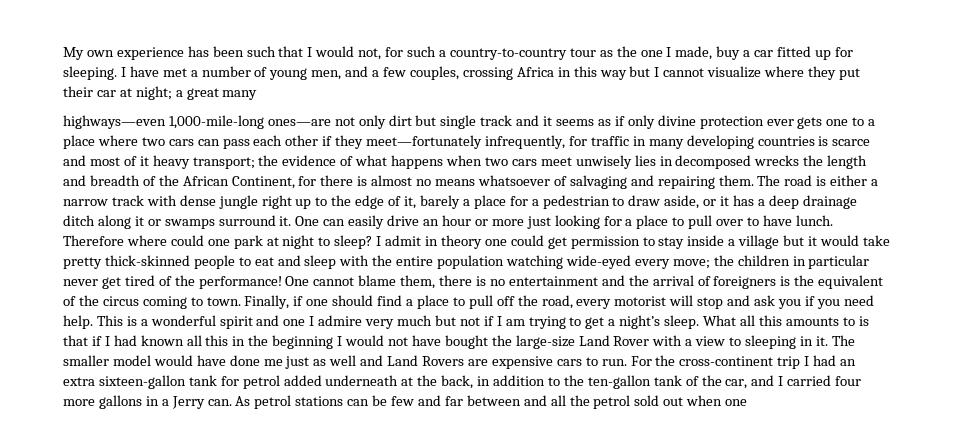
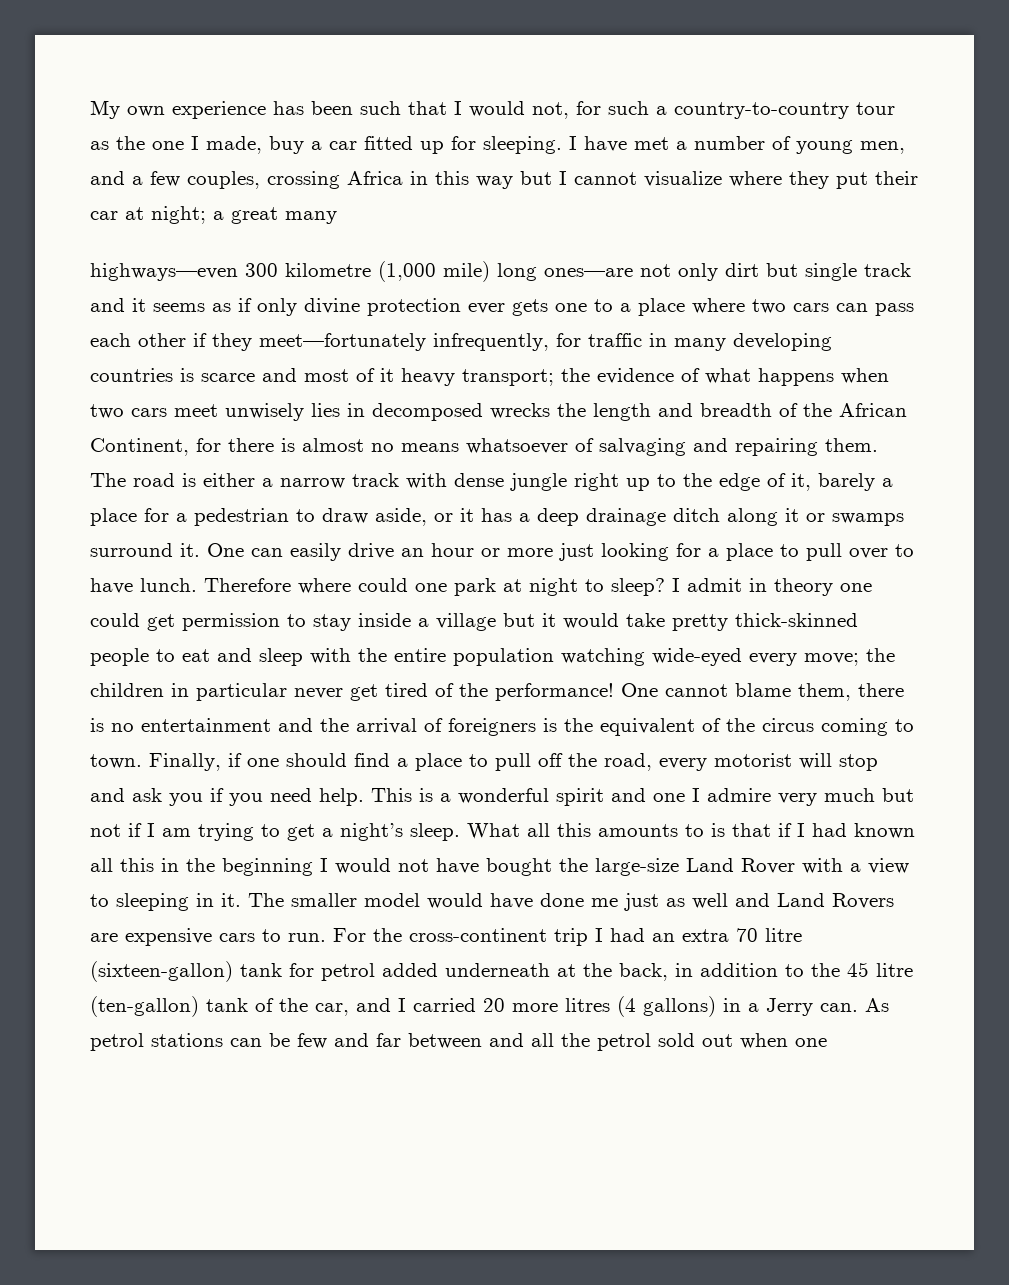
[168,115,264,129] 1,000-mile-long -> [245,261,537,282] 300 kilometre (1,000 mile) long
[98,375,186,389] sixteen-gallon -> [736,928,802,942] [90,961,233,982] 70 litre (sixteen-gallon)
[587,375,651,389] ten-gallon -> [847,962,913,977] [90,996,199,1017] 45 litre (ten-gallon)
[835,376,862,386] [63,395,142,409] four more gallons -> [483,996,716,1017] 20 more litres (4 gallons)

